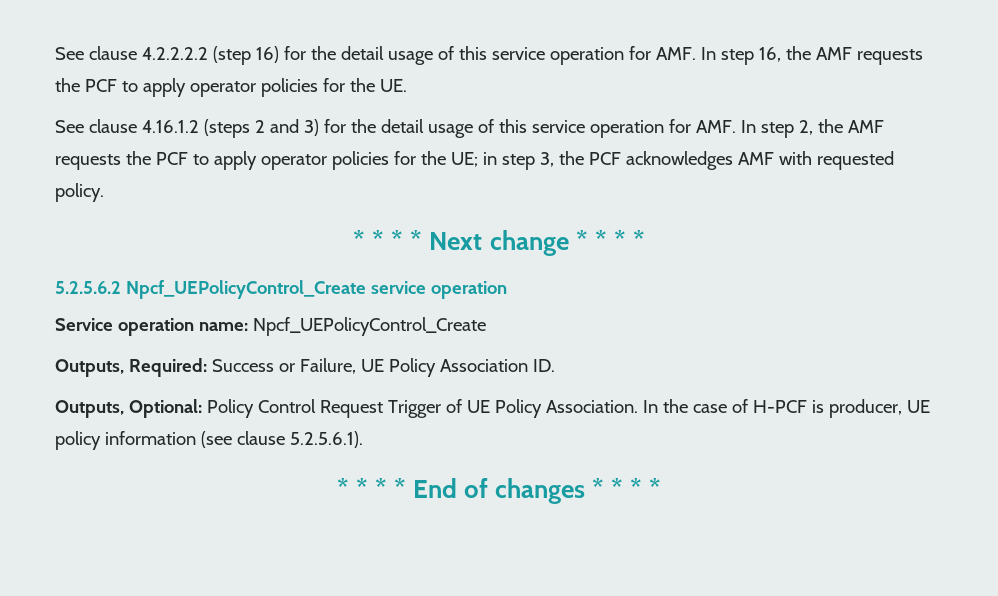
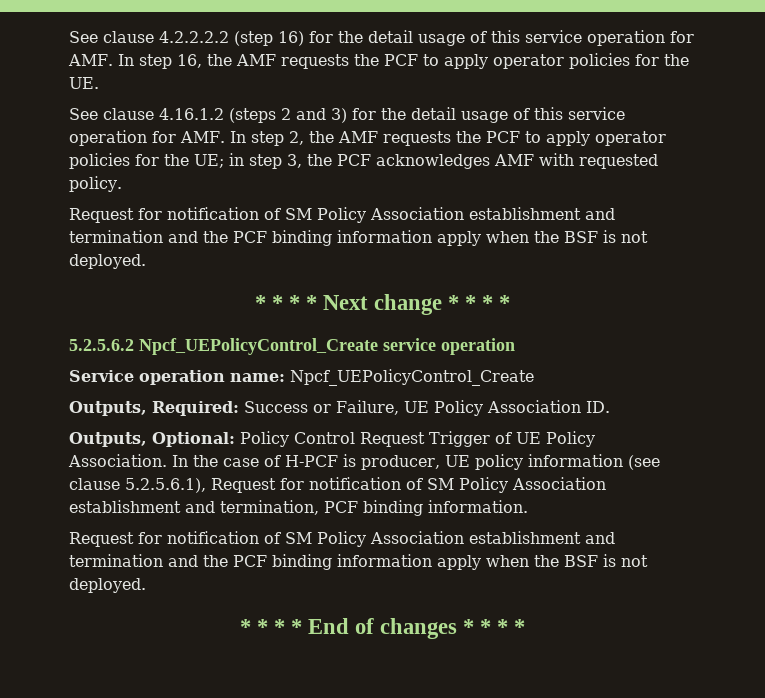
(104, 192) none -> [69,207,615,223] [69,230,648,246] [69,254,146,269] // Request for notification of SM Policy Association establishment and termination and the PCF binding information apply when the BSF is not deployed.
[289,431,363,448] 5.2.5.6.1). -> [125,477,606,493] [69,500,528,516] [69,531,615,547] [69,554,648,570] [69,578,146,593] 5.2.5.6.1), Request for notification of SM Policy Association establishment and termination, PCF binding information. // Request for notification of SM Policy Association establishment and termination and the PCF binding information apply when the BSF is not deployed.

